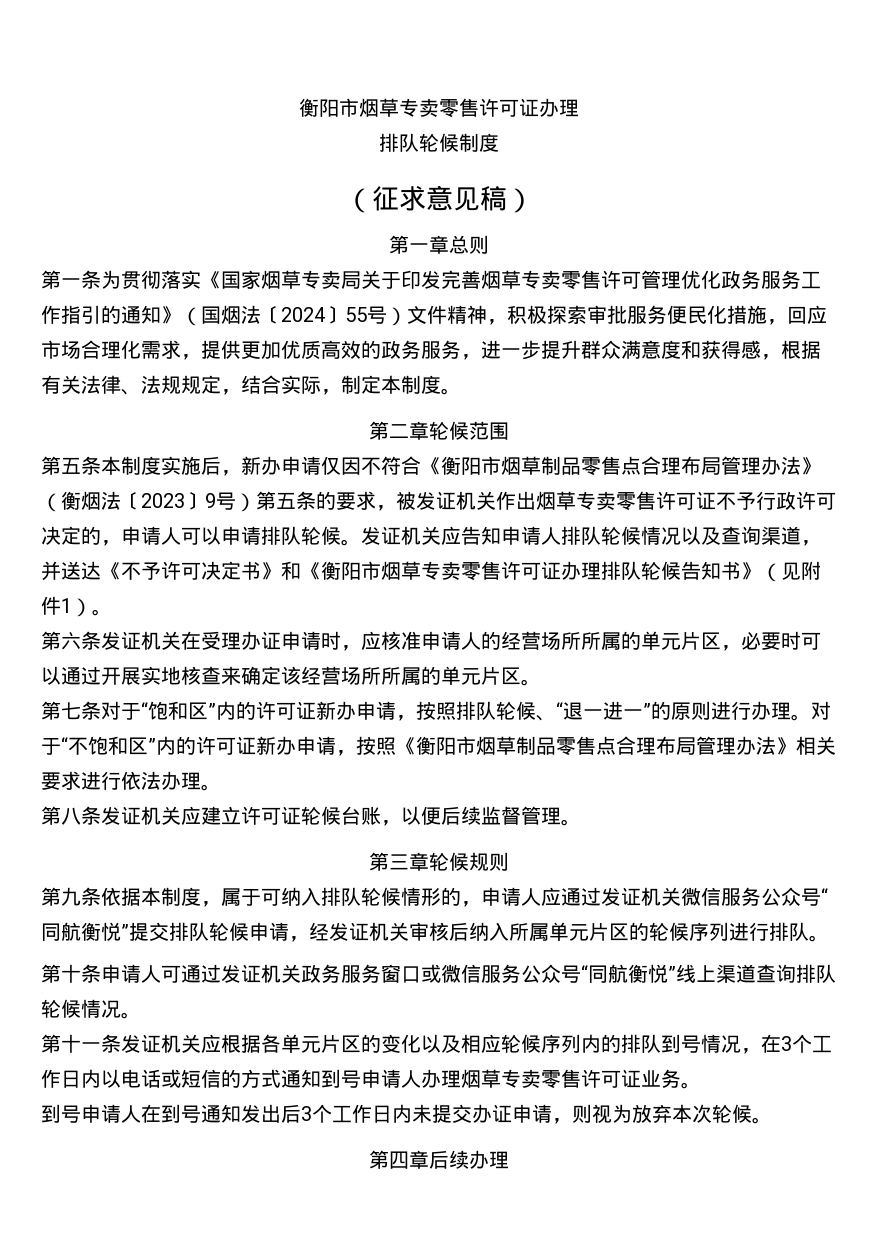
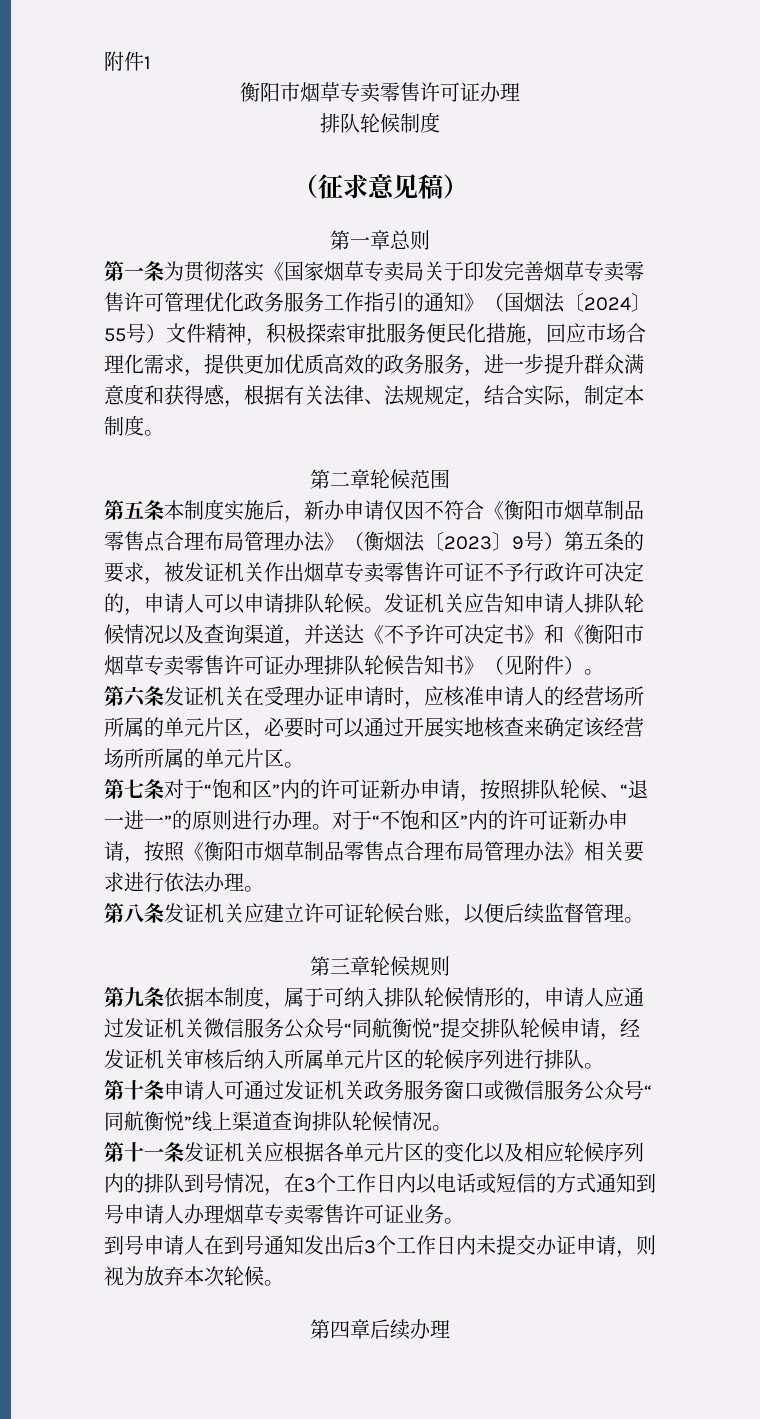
(299, 107) none -> [104,51,151,71] 附件1 //
[61,598,72,613] 1 -> (564, 665) none

